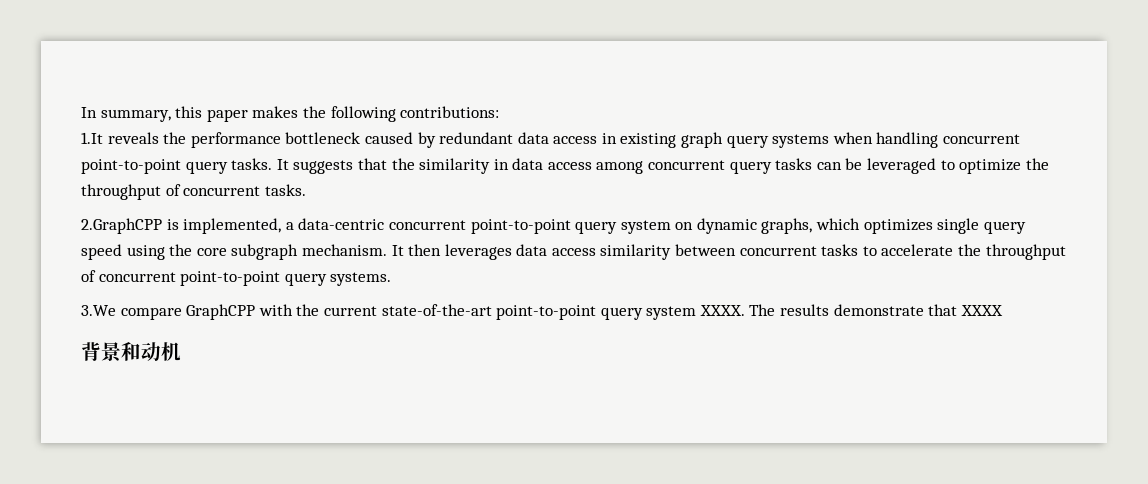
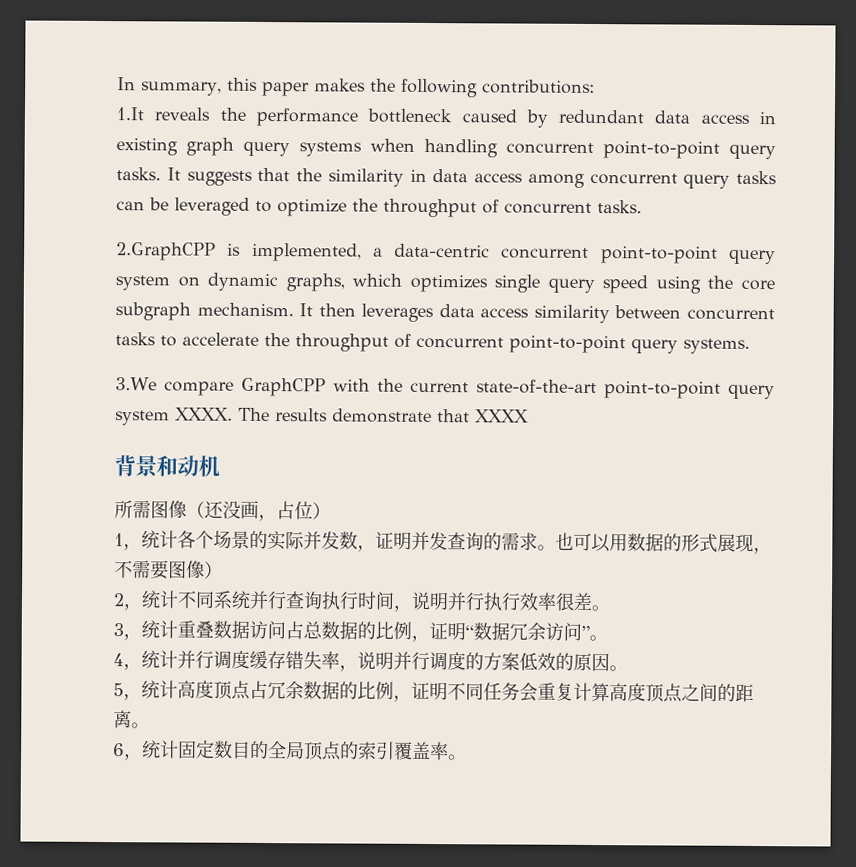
(181, 351) none -> [114,500,331,522] [114,530,772,555] [114,560,223,580] [113,590,610,612] [113,620,608,643] [113,650,628,672] [113,680,754,703] [113,710,150,729] [113,739,467,761] // 所需图像（还没画，占位） // 1，统计各个场景的实际并发数，证明并发查询的需求。也可以用数据的形式展现，不需要图像） // 2，统计不同系统并行查询执行时间，说明并行执行效率很差。 // 3，统计重叠数据访问占总数据的比例，证明“数据冗余访问”。 // 4，统计并行调度缓存错失率，说明并行调度的方案低效的原因。 // 5，统计高度顶点占冗余数据的比例，证明不同任务会重复计算高度顶点之间的距离。 // 6，统计固定数目的全局顶点的索引覆盖率。

